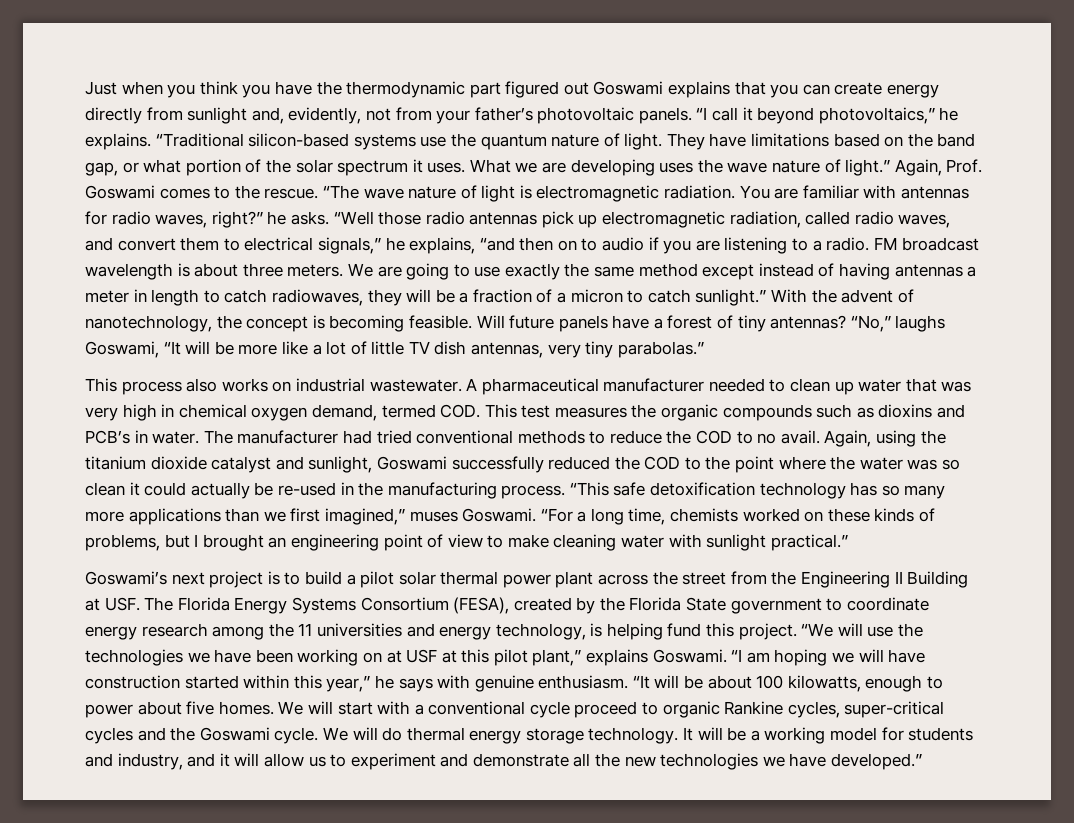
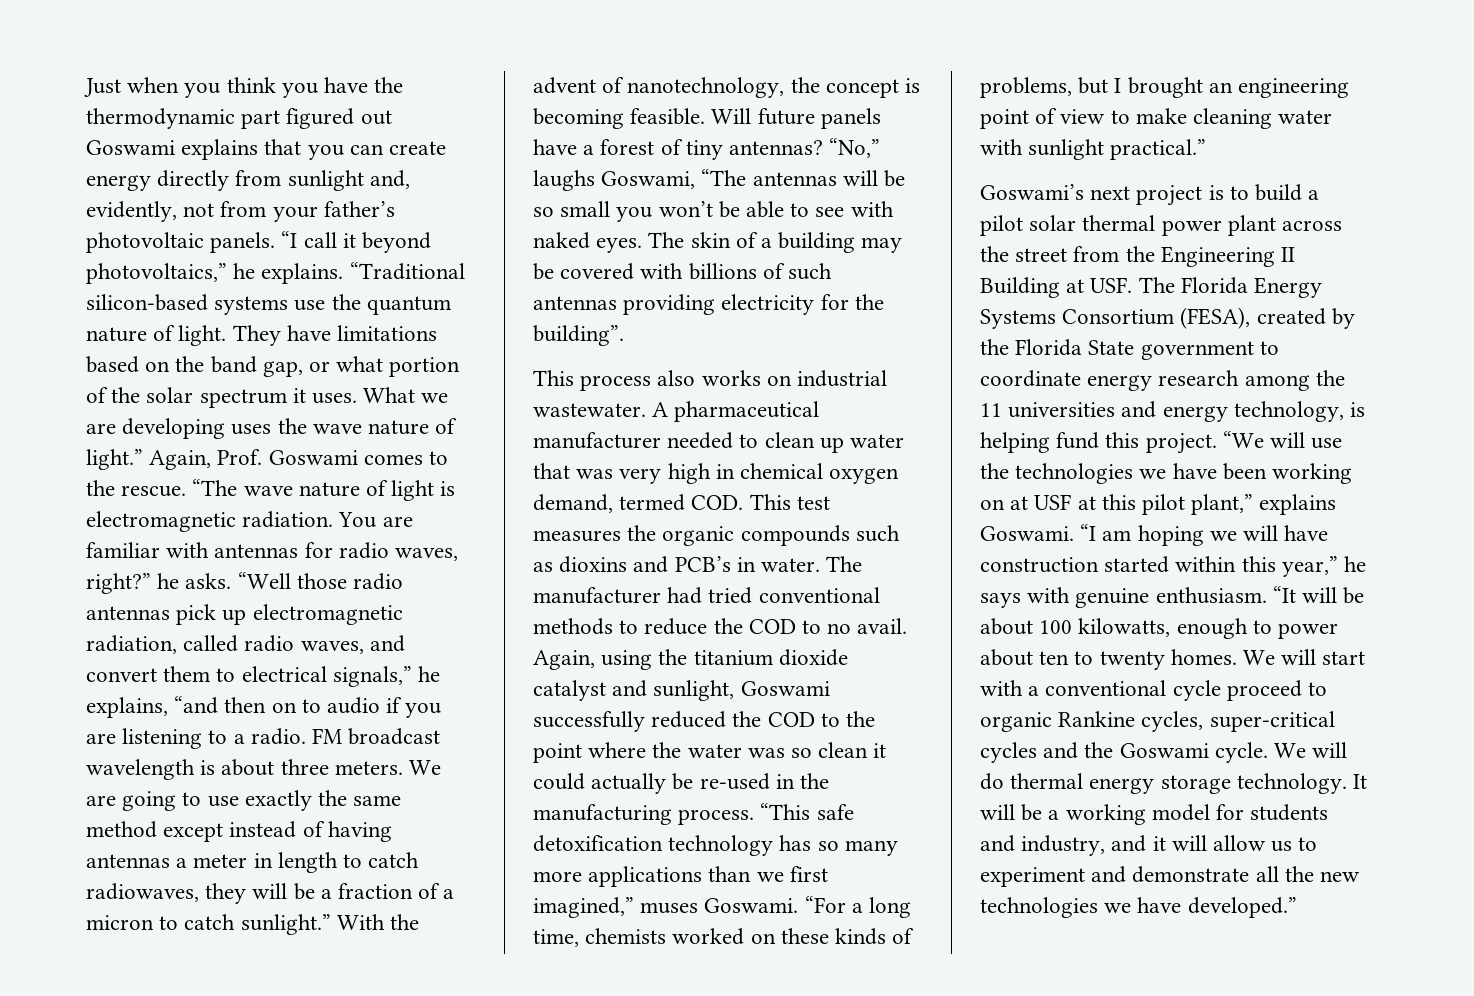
[163,341,704,358] “It will be more like a lot of little TV dish antennas, very tiny parabolas.” -> [701,169,906,187] [533,201,894,222] [533,232,903,253] [533,263,833,280] [533,294,884,315] [533,325,624,346] “The antennas will be so small you won’t be able to see with naked eyes. The skin of a building may be covered with billions of such antennas providing electricity for the building”.
[186,701,215,715] five -> [1039,651,1165,670] ten to twenty

